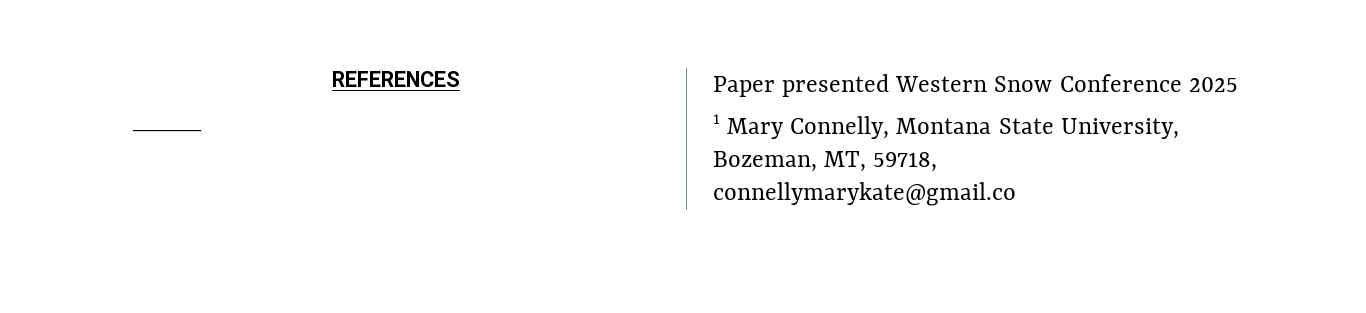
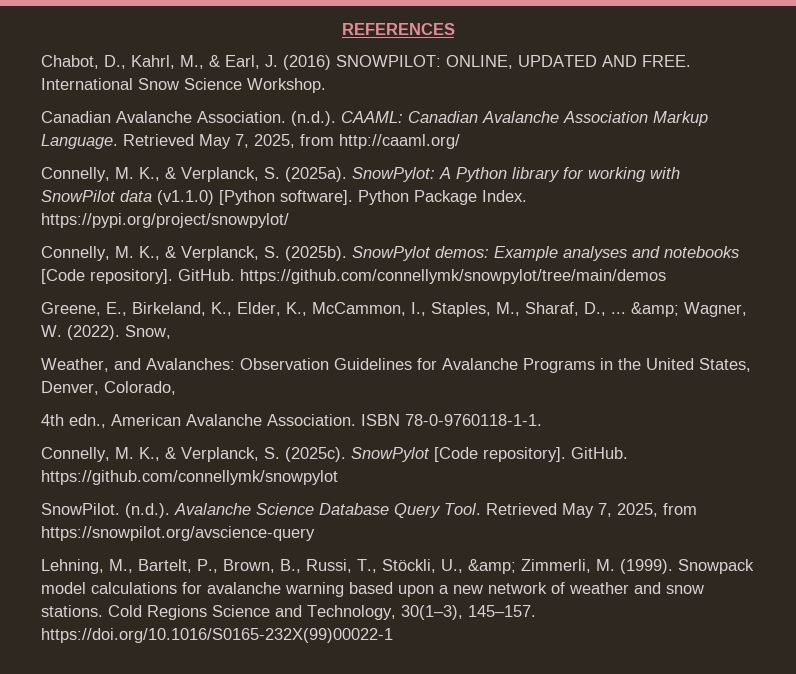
[133,127,202,132] [713,74,1238,97] [713,114,1179,139] [713,151,938,172] [713,182,1016,206] ____ // Paper presented Western Snow Conference 2025 // 1 Mary Connelly, Montana State University, Bozeman, MT, 59718, connellymarykate@gmail.co -> [41,55,691,70] [41,78,326,93] [41,111,708,126] [41,134,460,149] [41,167,680,182] [41,190,527,205] [41,213,289,228] [41,246,739,261] [41,269,666,284] [41,302,747,317] [41,325,171,340] [41,358,751,373] [41,381,176,395] [41,414,542,428] [41,447,628,462] [41,470,338,485] [41,503,697,518] [41,526,315,541] [41,559,754,574] [41,582,704,597] [41,605,536,620] [41,628,393,643] Chabot, D., Kahrl, M., & Earl, J. (2016) SNOWPILOT: ONLINE, UPDATED AND FREE. International Snow Science Workshop. // Canadian Avalanche Association. (n.d.). CAAML: Canadian Avalanche Association Markup Language. Retrieved May 7, 2025, from http://caaml.org/ // Connelly, M. K., & Verplanck, S. (2025a). SnowPylot: A Python library for working with SnowPilot data (v1.1.0) [Python software]. Python Package Index. https://pypi.org/project/snowpylot/ // Connelly, M. K., & Verplanck, S. (2025b). SnowPylot demos: Example analyses and notebooks [Code repository]. GitHub. https://github.com/connellymk/snowpylot/tree/main/demos // Greene, E., Birkeland, K., Elder, K., McCammon, I., Staples, M., Sharaf, D., ... &amp; Wagner, W. (2022). Snow, // Weather, and Avalanches: Observation Guidelines for Avalanche Programs in the United States, Denver, Colorado, // 4th edn., American Avalanche Association. ISBN 78-0-9760118-1-1. // Connelly, M. K., & Verplanck, S. (2025c). SnowPylot [Code repository]. GitHub. https://github.com/connellymk/snowpylot // SnowPilot. (n.d.). Avalanche Science Database Query Tool. Retrieved May 7, 2025, from https://snowpilot.org/avscience-query // Lehning, M., Bartelt, P., Brown, B., Russi, T., Stöckli, U., &amp; Zimmerli, M. (1999). Snowpack model calculations for avalanche warning based upon a new network of weather and snow stations. Cold Regions Science and Technology, 30(1–3), 145–157. https://doi.org/10.1016/S0165-232X(99)00022-1

